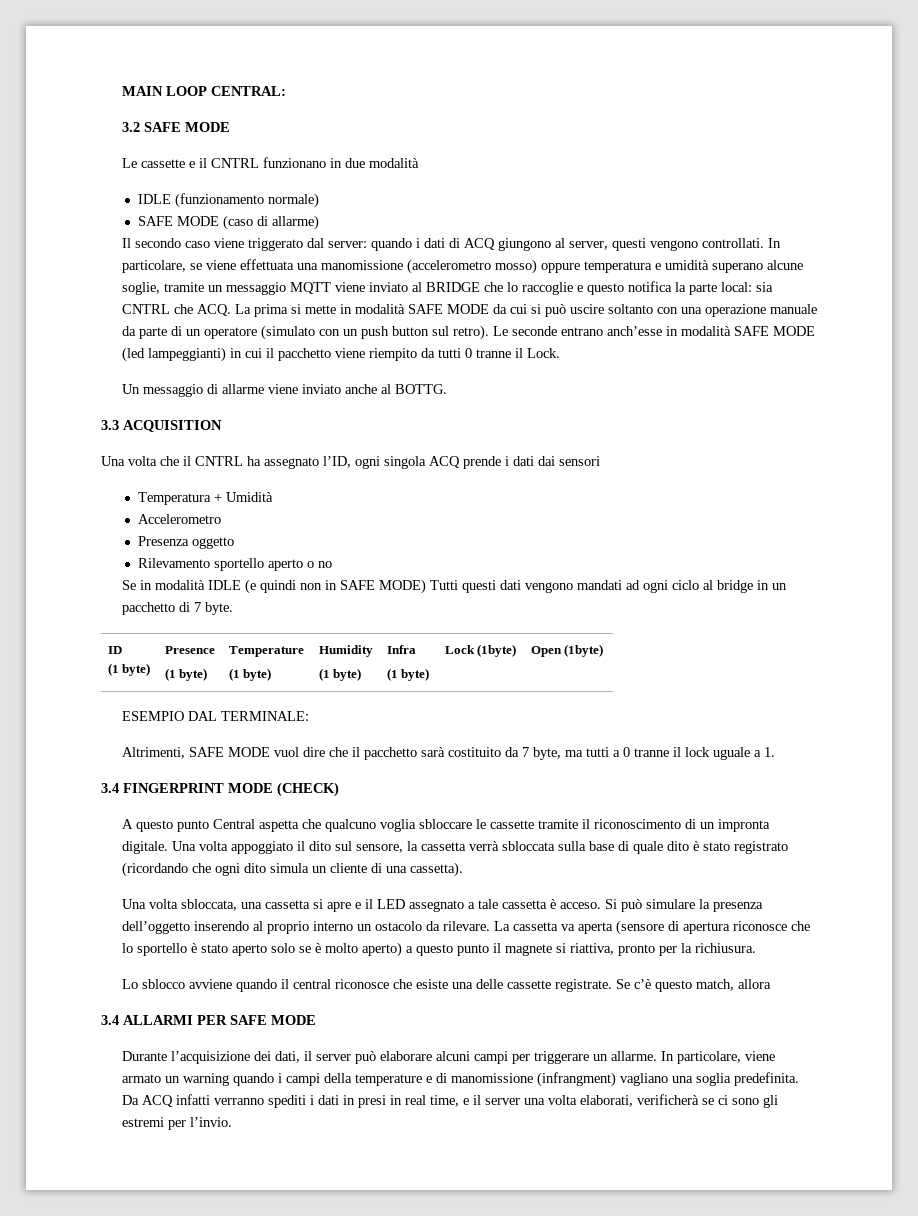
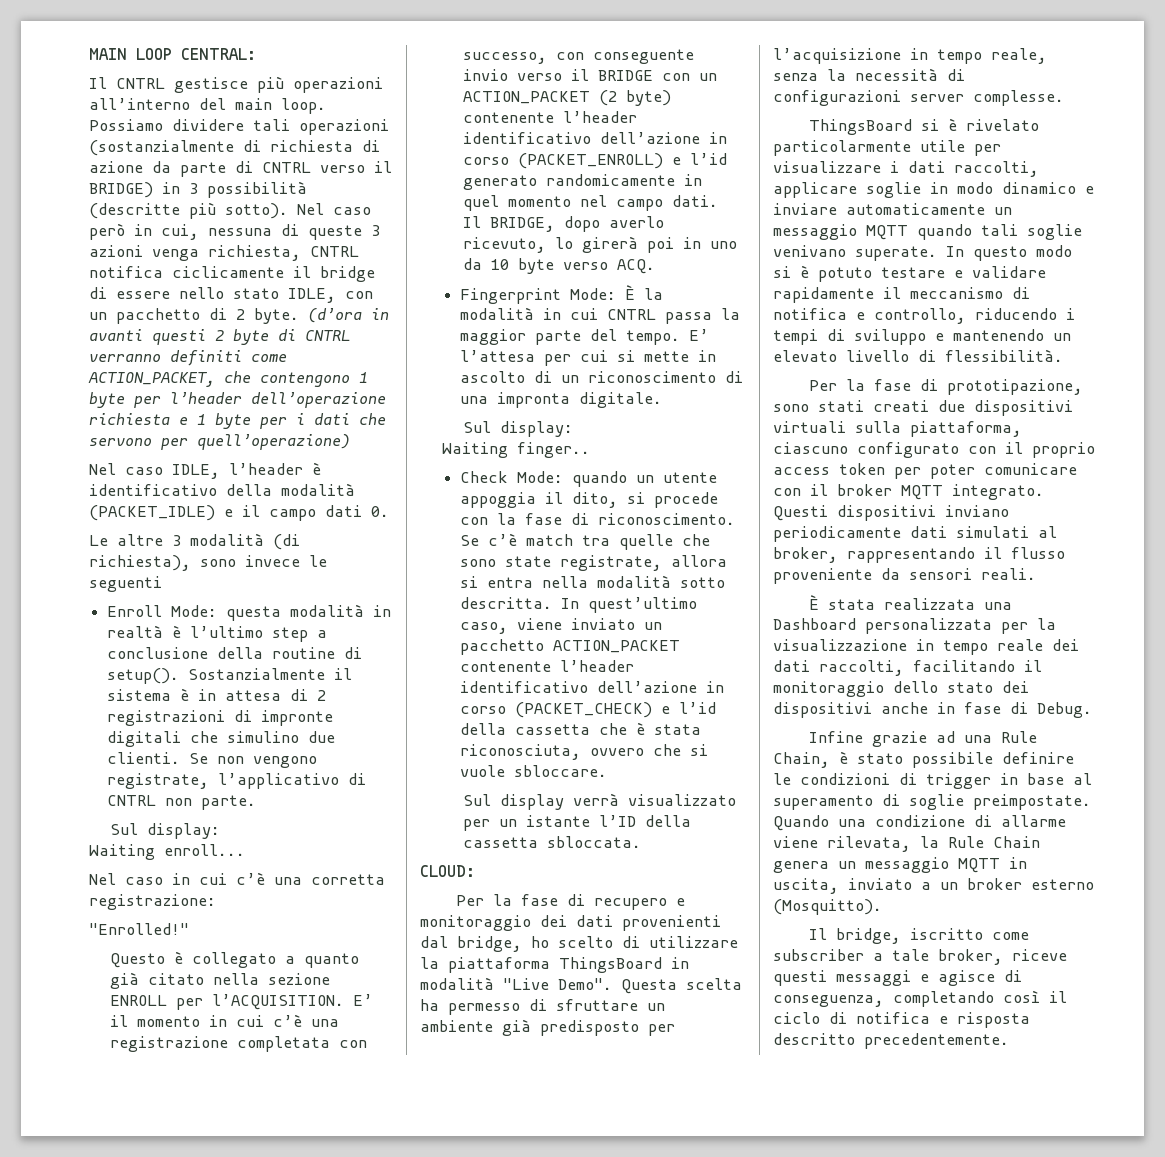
[121,122,230,132] [121,157,419,168] [137,193,319,208] [137,215,319,230] [121,238,781,251] [121,259,803,274] [121,281,773,295] [121,304,817,317] [121,325,815,340] [121,347,560,362] [121,384,447,397] [101,420,222,432] [101,456,600,469] [137,492,273,505] [137,514,221,524] [137,536,234,549] [137,558,332,571] [121,579,787,594] [121,602,233,615] [107,646,122,654] [107,663,151,676] [164,646,215,654] [164,668,208,681] [228,646,304,657] [228,668,272,681] [318,645,373,657] [318,668,362,681] [386,645,416,654] [386,668,430,681] [444,644,517,657] [530,644,604,657] [121,711,309,721] [121,747,775,760] [101,782,339,797] [121,819,770,832] [121,841,788,854] [121,862,463,877] [121,899,763,912] [121,920,810,935] [121,942,756,957] [121,979,771,992] [101,1015,316,1025] [121,1051,775,1064] [121,1072,799,1087] [121,1094,778,1108] [121,1117,232,1130] 3.2 SAFE MODE // Le cassette e il CNTRL funzionano in due modalità // IDLE (funzionamento normale) // SAFE MODE (caso di allarme) // Il secondo caso viene triggerato dal server: quando i dati di ACQ giungono al server, questi vengono controllati. In particolare, se viene effettuata una manomissione (accelerometro mosso) oppure temperatura e umidità superano alcune soglie, tramite un messaggio MQTT viene inviato al BRIDGE che lo raccoglie e questo notifica la parte local: sia CNTRL che ACQ. La prima si mette in modalità SAFE MODE da cui si può uscire soltanto con una operazione manuale da parte di un operatore (simulato con un push button sul retro). Le seconde entrano anch’esse in modalità SAFE MODE (led lampeggianti) in cui il pacchetto viene riempito da tutti 0 tranne il Lock. // Un messaggio di allarme viene inviato anche al BOTTG. // 3.3 ACQUISITION // Una volta che il CNTRL ha assegnato l’ID, ogni singola ACQ prende i dati dai sensori // Temperatura + Umidità // Accelerometro // Presenza oggetto // Rilevamento sportello aperto o no // Se in modalità IDLE (e quindi non in SAFE MODE) Tutti questi dati vengono mandati ad ogni ciclo al bridge in un pacchetto di 7 byte. // ID // (1 byte) | Presence // (1 byte) | Temperature // (1 byte) | Humidity // (1 byte) | Infra // (1 byte) | Lock (1byte) | Open (1byte) // ESEMPIO DAL TERMINALE: // Altrimenti, SAFE MODE vuol dire che il pacchetto sarà costituito da 7 byte, ma tutti a 0 tranne il lock uguale a 1. // 3.4 FINGERPRINT MODE (CHECK) // A questo punto Central aspetta che qualcuno voglia sbloccare le cassette tramite il riconoscimento di un impronta digitale. Una volta appoggiato il dito sul sensore, la cassetta verrà sbloccata sulla base di quale dito è stato registrato (ricordando che ogni dito simula un cliente di una cassetta). // Una volta sbloccata, una cassetta si apre e il LED assegnato a tale cassetta è acceso. Si può simulare la presenza dell’oggetto inserendo al proprio interno un ostacolo da rilevare. La cassetta va aperta (sensore di apertura riconosce che lo sportello è stato aperto solo se è molto aperto) a questo punto il magnete si riattiva, pronto per la richiusura. // Lo sblocco avviene quando il central riconosce che esiste una delle cassette registrate. Se c’è questo match, allora // 3.4 ALLARMI PER SAFE MODE // Durante l’acquisizione dei dati, il server può elaborare alcuni campi per triggerare un allarme. In particolare, viene armato un warning quando i campi della temperature e di manomissione (infrangment) vagliano una soglia predefinita. Da ACQ infatti verranno spediti i dati in presi in real time, e il server una volta elaborati, verificherà se ci sono gli estremi per l’invio. -> [88,76,383,93] [88,98,326,114] [88,119,389,135] [88,140,380,156] [88,161,392,177] [88,181,307,198] [88,202,371,219] [88,223,380,240] [88,245,359,261] [88,266,375,282] [88,287,373,303] [88,308,389,324] [88,329,350,345] [88,350,287,366] [87,371,368,387] [88,392,386,408] [88,413,386,429] [88,434,350,450] [88,462,321,479] [88,483,355,496] [88,505,389,521] [88,533,300,550] [88,555,327,571] [88,576,162,592] [106,604,391,621] [106,625,327,642] [106,647,362,659] [106,668,352,684] [106,688,326,701] [106,710,333,726] [106,731,335,747] [106,752,317,768] [106,773,366,789] [106,795,256,810] [110,823,221,839] [88,844,245,860] [88,872,385,885] [88,894,216,910] [88,923,189,935] [110,951,360,968] [110,972,331,989] [110,994,374,1010] [110,1014,340,1027] [110,1036,368,1052] [463,49,695,64] [463,69,718,81] [463,90,672,106] [463,111,638,123] [463,132,728,144] [463,153,728,169] [463,174,703,190] [463,195,719,211] [463,216,665,232] [463,236,738,253] [463,258,656,274] [459,285,663,304] [459,307,740,324] [459,329,709,345] [459,350,716,366] [459,371,743,383] [459,392,662,408] [463,421,574,437] [441,442,590,458] [459,471,717,487] [459,492,718,508] [459,513,735,525] [459,533,710,550] [459,555,727,571] [459,575,725,588] [459,597,697,613] [459,618,662,634] [459,639,680,655] [459,660,634,672] [459,681,724,693] [459,702,716,718] [459,722,701,735] [459,744,708,760] [459,765,607,777] [463,793,737,810] [463,815,692,831] [463,836,642,848] [420,865,475,877] [456,894,686,910] [420,915,721,931] [420,936,738,952] [420,957,689,973] [420,977,742,994] [420,999,665,1015] [420,1019,675,1036] [773,48,1047,64] [773,68,965,81] [773,90,1064,106] [809,118,1040,135] [773,140,1001,156] [773,161,1039,177] [773,182,1094,198] [773,203,1012,215] [773,224,1082,240] [773,245,1072,261] [773,265,1046,282] [773,287,1030,303] [773,308,1075,324] [773,329,1071,345] [773,349,1063,362] [809,379,1084,395] [773,400,1073,416] [773,421,1022,437] [773,442,1095,458] [773,463,1077,479] [773,484,1044,500] [773,505,1009,521] [773,526,1057,542] [773,547,1065,563] [773,568,1036,584] [809,595,1013,610] [773,618,1056,634] [773,639,1079,655] [773,660,1042,676] [773,681,1029,697] [773,702,1092,718] [809,731,1038,747] [773,751,1074,768] [773,773,1092,789] [773,794,1091,810] [773,815,1066,831] [773,836,1040,852] [773,857,1027,873] [773,878,1094,894] [773,899,882,915] [809,928,1030,944] [773,949,1067,965] [773,970,1022,986] [773,990,1067,1007] [773,1012,1030,1028] [773,1033,1009,1049] Il CNTRL gestisce più operazioni all’interno del main loop. Possiamo dividere tali operazioni (sostanzialmente di richiesta di azione da parte di CNTRL verso il BRIDGE) in 3 possibilità (descritte più sotto). Nel caso però in cui, nessuna di queste 3 azioni venga richiesta, CNTRL notifica ciclicamente il bridge di essere nello stato IDLE, con un pacchetto di 2 byte. (d’ora in avanti questi 2 byte di CNTRL verranno definiti come ACTION_PACKET, che contengono 1 byte per l’header dell’operazione richiesta e 1 byte per i dati che servono per quell’operazione) // Nel caso IDLE, l’header è identificativo della modalità (PACKET_IDLE) e il campo dati 0. // Le altre 3 modalità (di richiesta), sono invece le seguenti // Enroll Mode: questa modalità in realtà è l’ultimo step a conclusione della routine di setup(). Sostanzialmente il sistema è in attesa di 2 registrazioni di impronte digitali che simulino due clienti. Se non vengono registrate, l’applicativo di CNTRL non parte. // Sul display: // Waiting enroll... // Nel caso in cui c’è una corretta registrazione: // "Enrolled!" // Questo è collegato a quanto già citato nella sezione ENROLL per l’ACQUISITION. E’ il momento in cui c’è una registrazione completata con successo, con conseguente invio verso il BRIDGE con un ACTION_PACKET (2 byte) contenente l’header identificativo dell’azione in corso (PACKET_ENROLL) e l’id generato randomicamente in quel momento nel campo dati. Il BRIDGE, dopo averlo ricevuto, lo girerà poi in uno da 10 byte verso ACQ. // Fingerprint Mode: È la modalità in cui CNTRL passa la maggior parte del tempo. E’ l’attesa per cui si mette in ascolto di un riconoscimento di una impronta digitale. // Sul display: // Waiting finger.. // Check Mode: quando un utente appoggia il dito, si procede con la fase di riconoscimento. Se c’è match tra quelle che sono state registrate, allora si entra nella modalità sotto descritta. In quest’ultimo caso, viene inviato un pacchetto ACTION_PACKET contenente l’header identificativo dell’azione in corso (PACKET_CHECK) e l’id della cassetta che è stata riconosciuta, ovvero che si vuole sbloccare. // Sul display verrà visualizzato per un istante l’ID della cassetta sbloccata. // CLOUD: // Per la fase di recupero e monitoraggio dei dati provenienti dal bridge, ho scelto di utilizzare la piattaforma ThingsBoard in modalità "Live Demo". Questa scelta ha permesso di sfruttare un ambiente già predisposto per l’acquisizione in tempo reale, senza la necessità di configurazioni server complesse. // ThingsBoard si è rivelato particolarmente utile per visualizzare i dati raccolti, applicare soglie in modo dinamico e inviare automaticamente un messaggio MQTT quando tali soglie venivano superate. In questo modo si è potuto testare e validare rapidamente il meccanismo di notifica e controllo, riducendo i tempi di sviluppo e mantenendo un elevato livello di flessibilità. // Per la fase di prototipazione, sono stati creati due dispositivi virtuali sulla piattaforma, ciascuno configurato con il proprio access token per poter comunicare con il broker MQTT integrato. Questi dispositivi inviano periodicamente dati simulati al broker, rappresentando il flusso proveniente da sensori reali. // È stata realizzata una Dashboard personalizzata per la visualizzazione in tempo reale dei dati raccolti, facilitando il monitoraggio dello stato dei dispositivi anche in fase di Debug. // Infine grazie ad una Rule Chain, è stato possibile definire le condizioni di trigger in base al superamento di soglie preimpostate. Quando una condizione di allarme viene rilevata, la Rule Chain genera un messaggio MQTT in uscita, inviato a un broker esterno (Mosquitto). // Il bridge, iscritto come subscriber a tale broker, riceve questi messaggi e agisce di conseguenza, completando così il ciclo di notifica e risposta descritto precedentemente.

